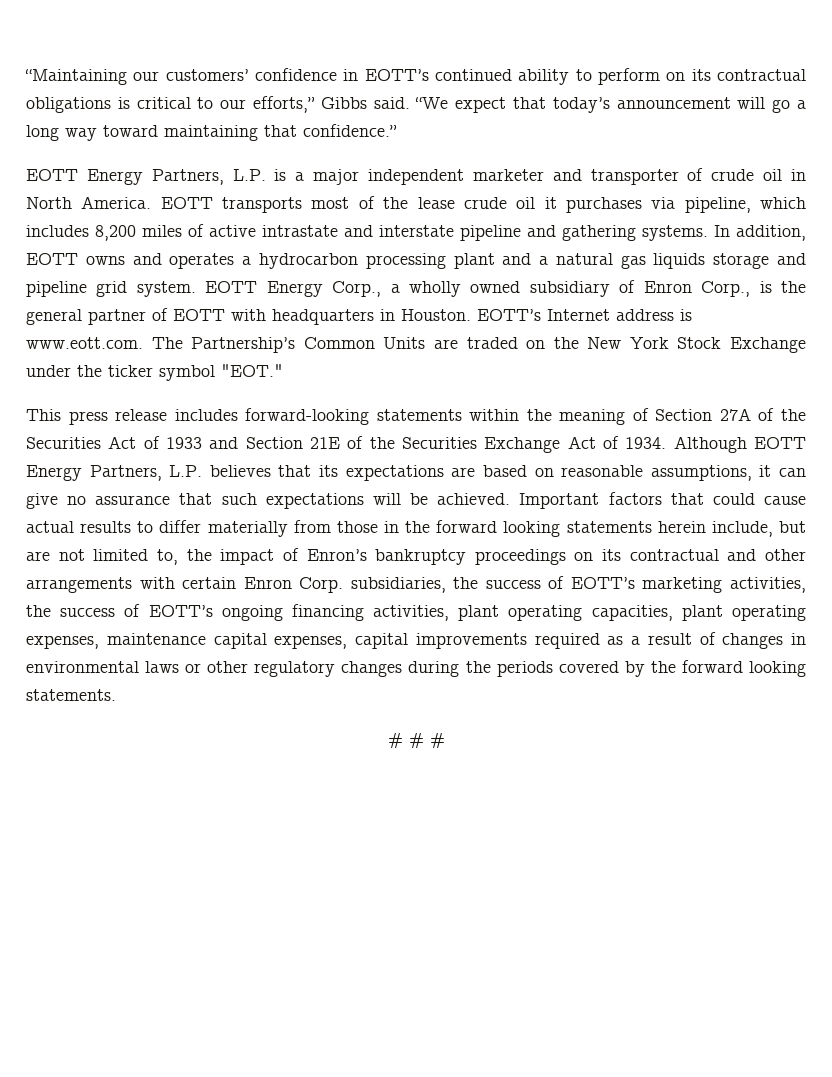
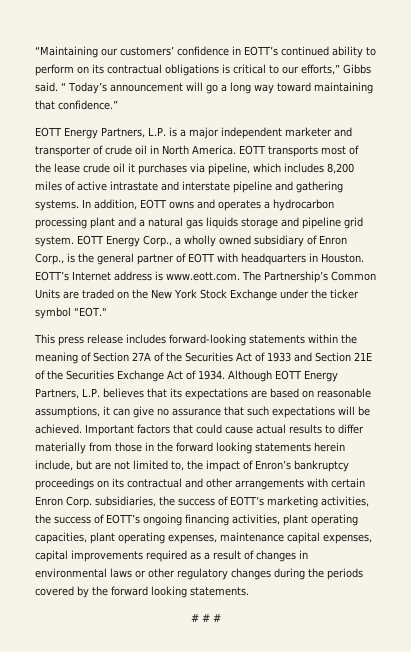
[415,97,610,113] “We expect that today’s -> [61,82,107,94] “ Today’s

